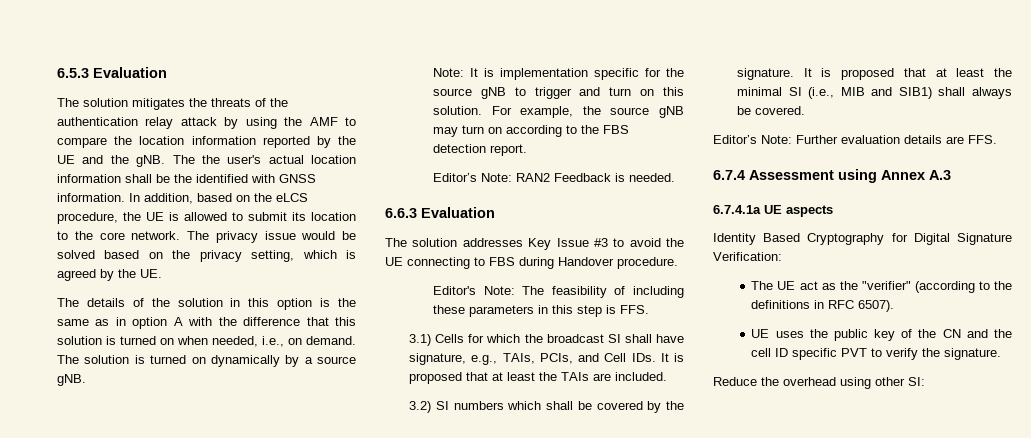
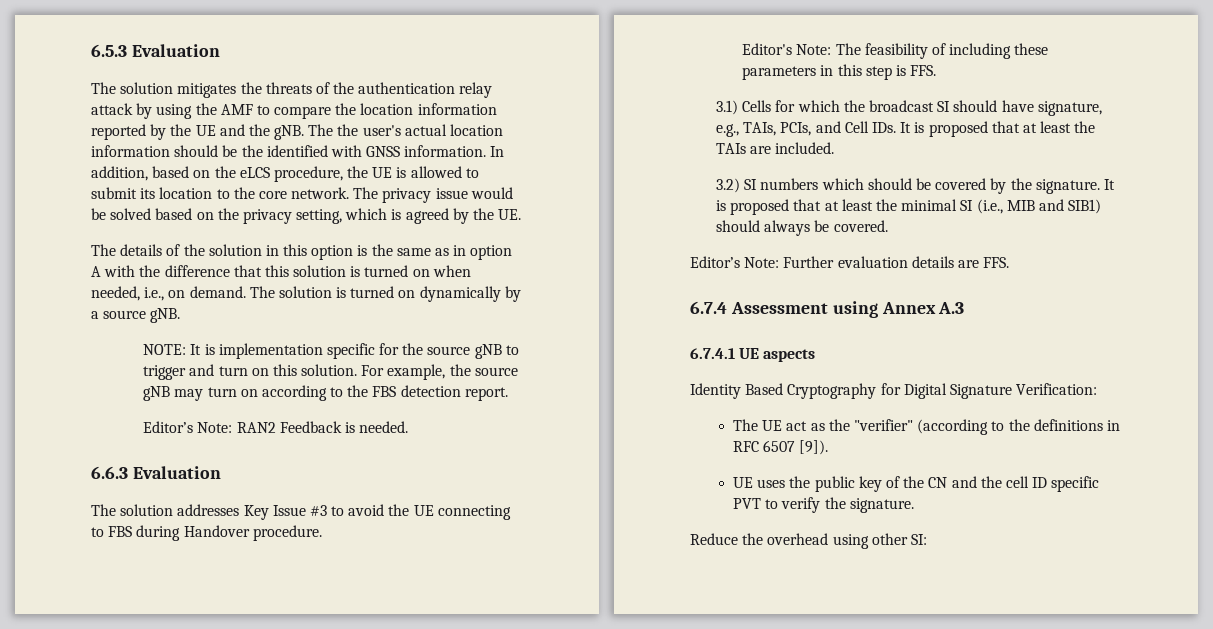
[125,174,152,183] shall -> [174,145,219,157] should
[433,68,465,77] Note: -> [143,344,187,355] NOTE:
[624,334,652,343] shall -> [953,100,998,112] should
[546,401,574,410] shall -> [867,178,912,190] should
[938,87,966,96] shall -> [716,220,761,232] should
[713,205,761,214] 6.7.4.1a -> [690,348,735,359] 6.7.4.1
[858,300,895,312] 6507). -> [763,440,829,455] 6507 [9]).

